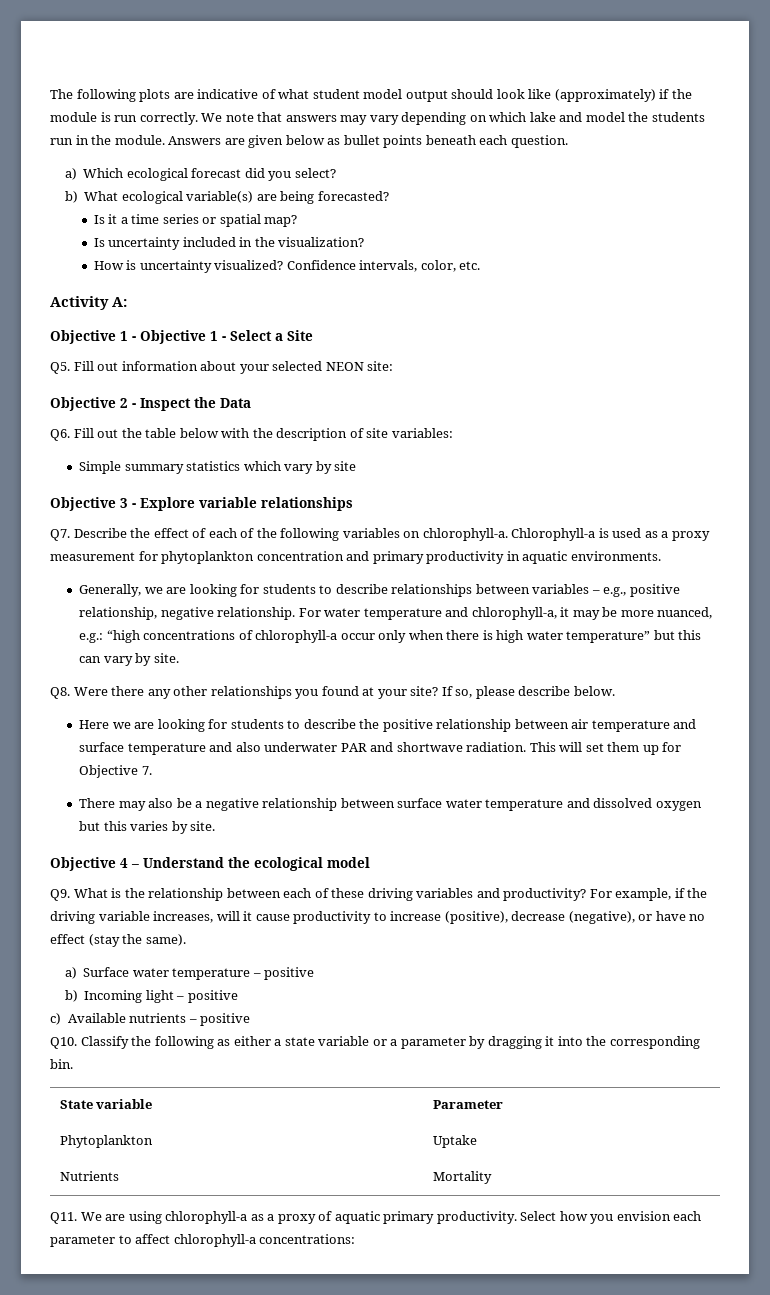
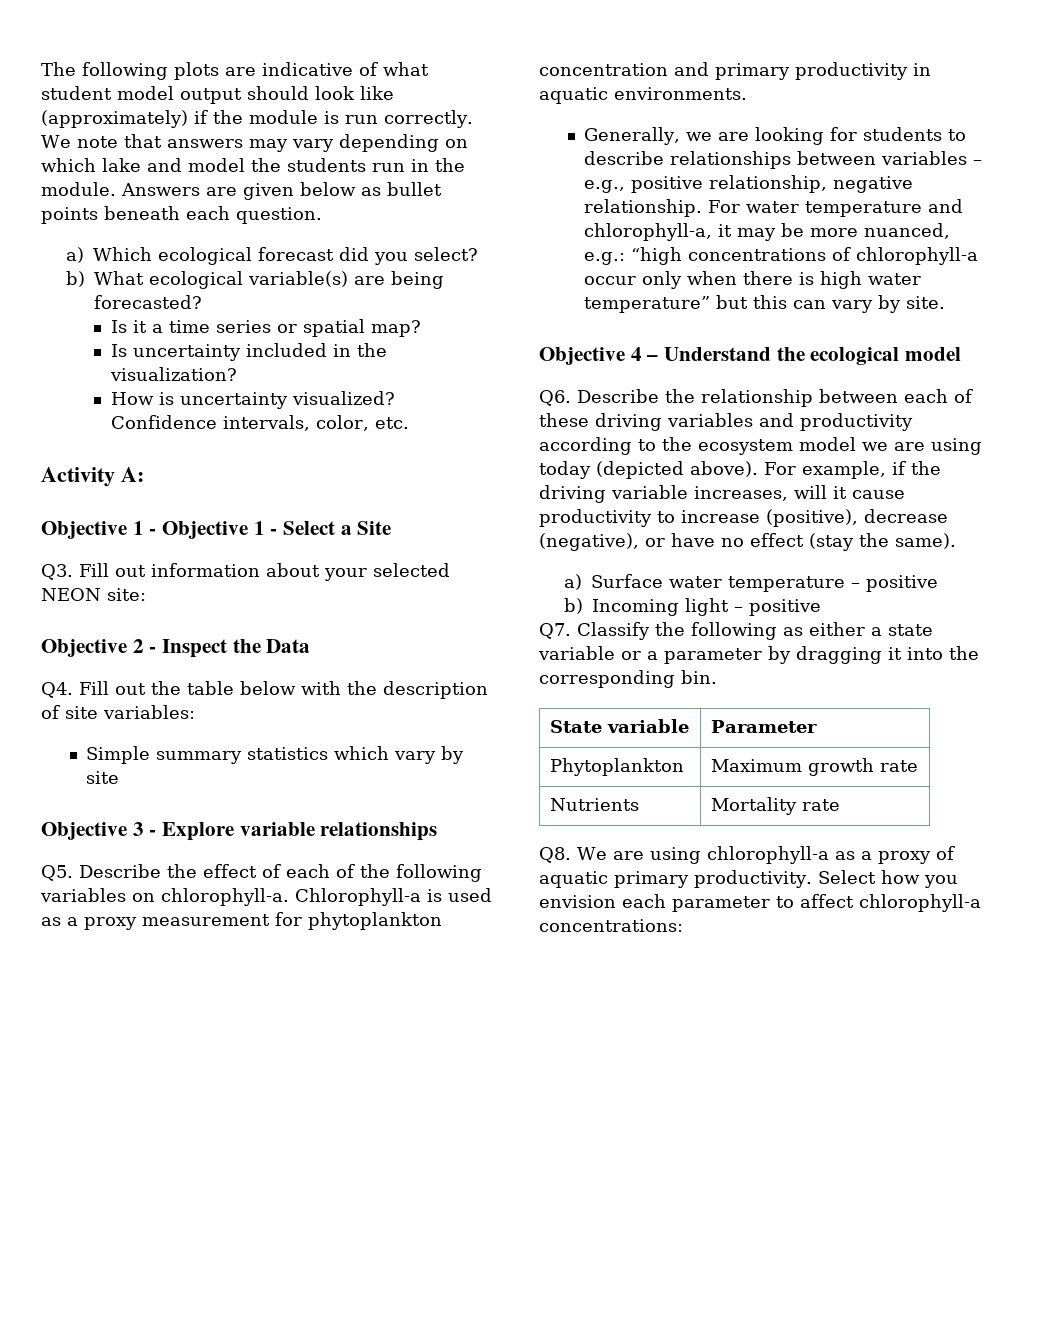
[50,362,70,374] Q5. -> [41,564,73,580] Q3.
[50,429,70,441] Q6. -> [41,682,73,698] Q4.
[50,529,70,541] Q7. -> [41,865,73,881] Q5.
[50,686,615,699] [79,719,697,732] [79,742,682,755] [79,765,152,778] [79,798,702,811] [79,821,216,834] // Q8. Were there any other relationships you found at your site? If so, please describe below. // Here we are looking for students to describe the positive relationship between air temperature and surface temperature and also underwater PAR and shortwave radiation. This will set them up for Objective 7. // There may also be a negative relationship between surface water temperature and dissolved oxygen but this varies by site. -> (945, 302) none
[50,888,122,901] Q9. What is -> [539,389,659,406] Q6. Describe
[503,888,587,901] productivity? -> [800,413,913,431] [539,437,982,455] [539,461,758,479] productivity according to the ecosystem model we are using today (depicted above).
[50,1013,251,1026] [50,1037,77,1049] c) Available nutrients – positive // Q10. -> [539,623,571,639] Q7.
[432,1135,477,1148] Uptake -> [710,758,918,776] Maximum growth rate
[50,1212,77,1224] // Q11. -> [801,799,840,811] [539,847,571,863] rate // Q8.

